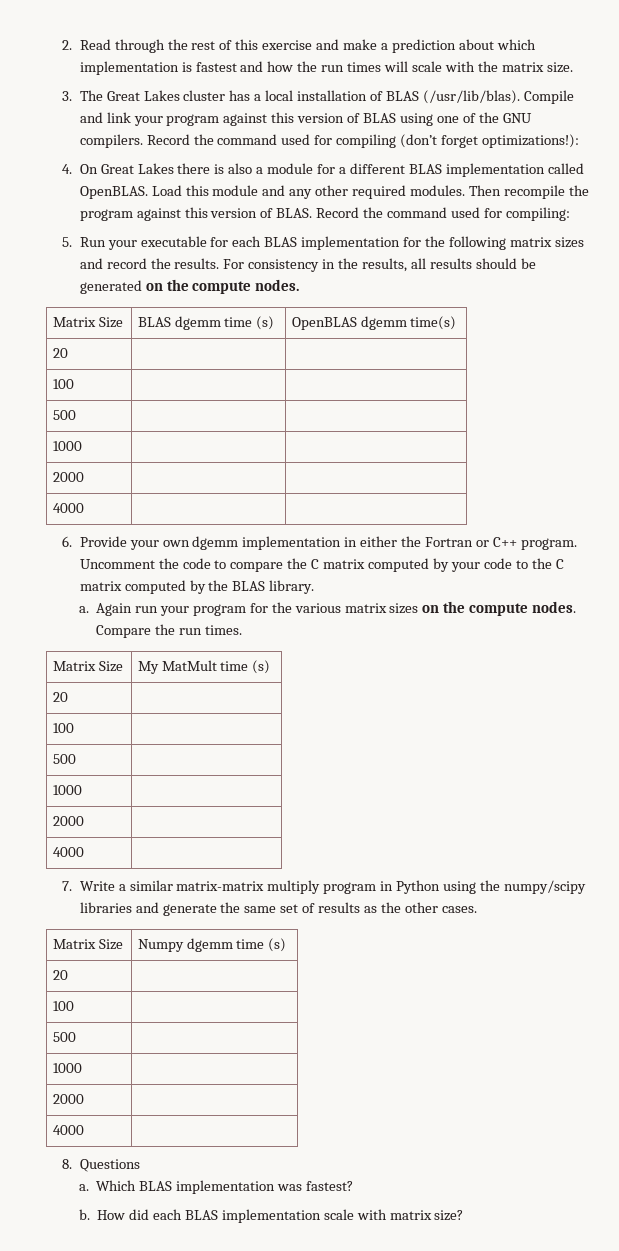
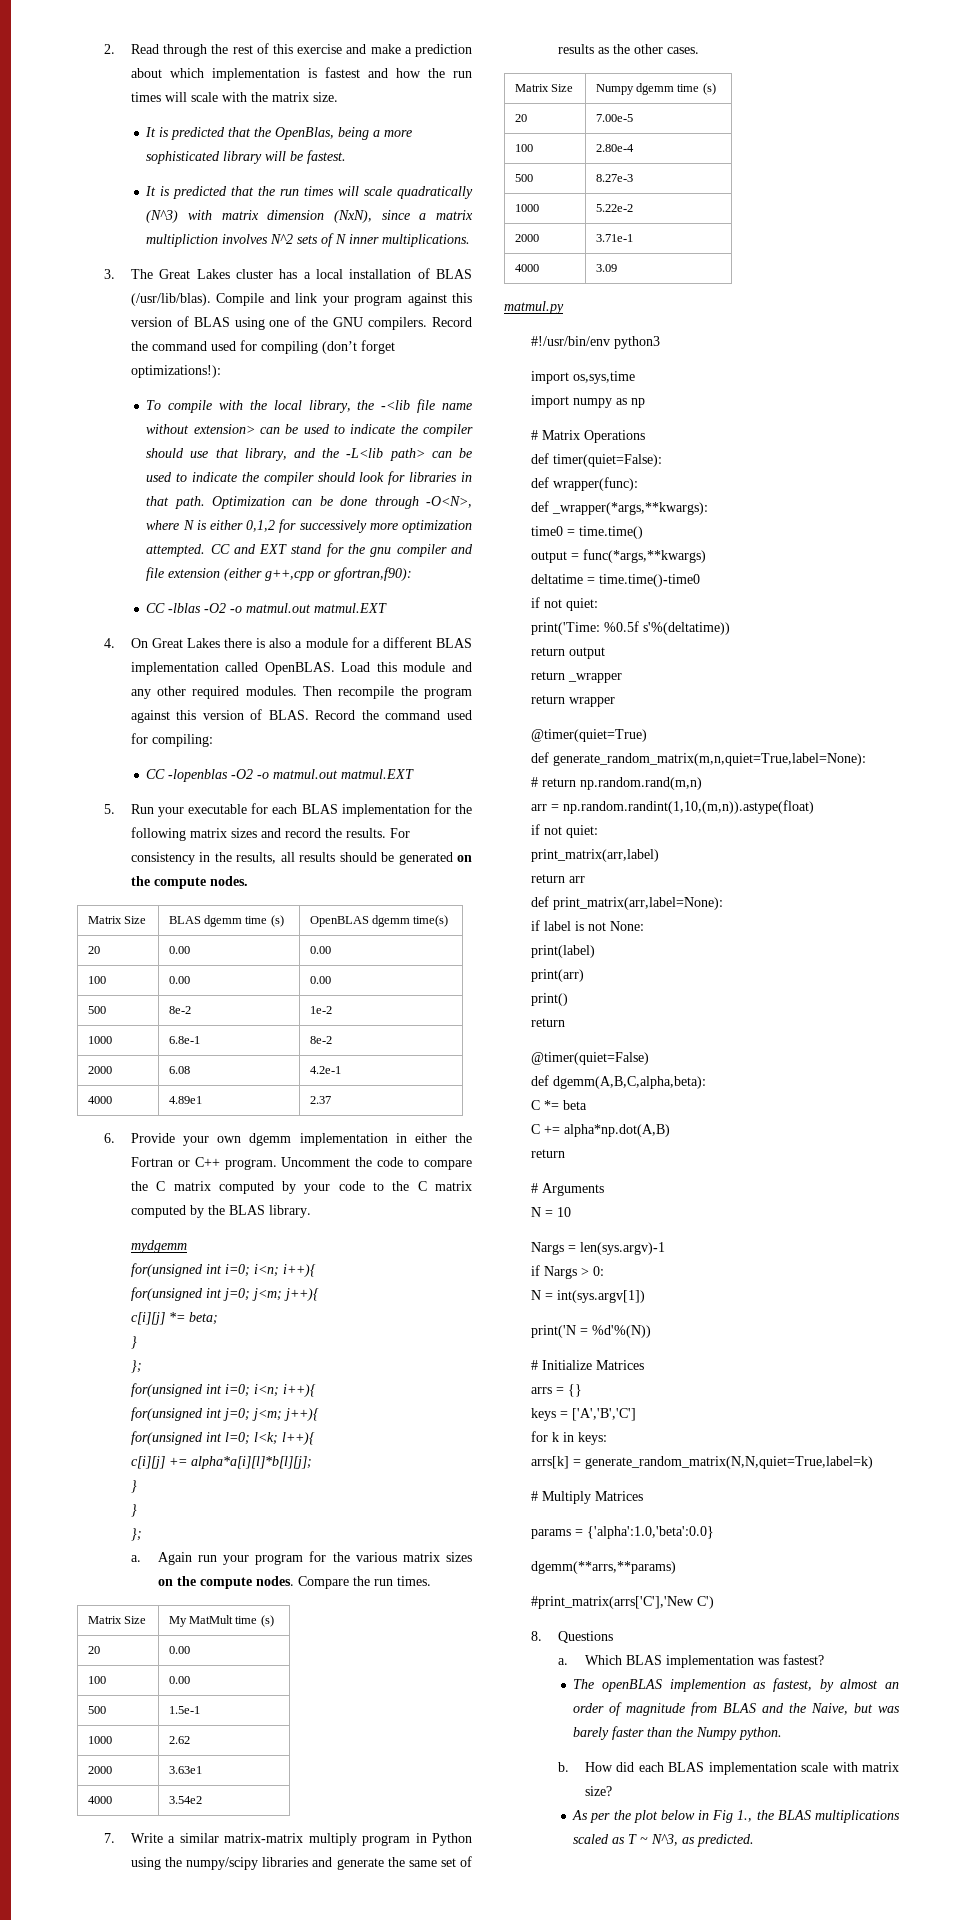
(573, 67) none -> [145,127,413,140] [146,150,347,164] [145,186,473,199] [146,210,473,223] [146,233,471,247] // It is predicted that the OpenBlas, being a more sophisticated library will be fastest. // It is predicted that the run times will scale quadratically (N^3) with matrix dimension (NxN), since a matrix multipliction involves N^2 sets of N inner multiplications.
(579, 141) none -> [146,399,472,413] [146,424,473,437] [146,448,472,461] [146,471,472,485] [146,496,472,509] [146,519,472,533] [146,543,473,557] [146,567,413,581] [146,603,388,613] // To compile with the local library, the -<lib file name without extension> can be used to indicate the compiler should use that library, and the -L<lib path> can be used to indicate the compiler should look for libraries in that path. Optimization can be done through -O<N>, where N is either 0,1,2 for successively more optimization attempted. CC and EXT stand for the gnu compiler and file extension (either g++,cpp or gfortran,f90): // CC -lblas -O2 -o matmul.out matmul.EXT
(570, 214) none -> [146,769,415,782] // CC -lopenblas -O2 -o matmul.out matmul.EXT
[52,379,74,389] [52,410,76,420] [52,441,82,451] [52,472,84,482] [52,503,84,513] | // 100 | | // 500 | | // 1000 | | // 2000 | | // 4000 | | -> [168,946,190,954] [309,946,331,954] [87,976,106,984] [168,976,190,984] [309,976,331,984] [87,1006,106,1014] [168,1006,191,1014] [309,1006,332,1014] [87,1036,112,1044] [168,1036,200,1044] [309,1036,332,1044] [87,1066,112,1074] [168,1066,190,1074] [309,1066,341,1074] [87,1096,112,1104] [168,1096,202,1104] [309,1096,331,1104] 0.00 | 0.00 // 100 | 0.00 | 0.00 // 500 | 8e-2 | 1e-2 // 1000 | 6.8e-1 | 8e-2 // 2000 | 6.08 | 4.2e-1 // 4000 | 4.89e1 | 2.37
(315, 587) none -> [130,1240,187,1253] [130,1263,316,1277] [130,1287,319,1301] [130,1312,218,1325] [130,1336,137,1349] [130,1360,142,1373] [130,1383,316,1397] [130,1407,319,1421] [130,1431,315,1445] [130,1456,312,1469] [130,1480,137,1493] [130,1504,137,1517] [130,1528,142,1541] // mydgemm // for(unsigned int i=0; i<n; i++){ // for(unsigned int j=0; j<m; j++){ // c[i][j] *= beta; // } // }; // for(unsigned int i=0; i<n; i++){ // for(unsigned int j=0; j<m; j++){ // for(unsigned int l=0; l<k; l++){ // c[i][j] += alpha*a[i][l]*b[l][j]; // } // } // };
[52,723,74,733] [52,754,76,764] [52,785,82,795] [52,816,84,826] [52,847,84,857] // 100 | // 500 | // 1000 | // 2000 | // 4000 | -> [168,1646,190,1654] [87,1676,106,1684] [168,1676,190,1684] [87,1706,106,1714] [168,1706,200,1714] [87,1736,112,1744] [168,1736,190,1744] [87,1766,112,1774] [168,1766,202,1774] [87,1796,112,1804] [168,1796,202,1804] 0.00 // 100 | 0.00 // 500 | 1.5e-1 // 1000 | 2.62 // 2000 | 3.63e1 // 4000 | 3.54e2
[52,1001,74,1011] [52,1032,76,1042] [52,1063,82,1073] [52,1094,84,1104] [52,1125,84,1135] // 100 | // 500 | // 1000 | // 2000 | // 4000 | -> [595,114,633,122] [514,144,533,152] [595,144,634,152] [514,174,533,182] [595,174,633,182] [514,204,539,212] [595,204,633,212] [514,234,539,242] [595,234,633,242] [514,264,539,272] [595,264,617,272] [504,301,564,314] [530,336,660,349] [530,371,635,384] [530,395,645,408] [530,430,645,443] [530,453,662,467] [530,477,638,491] [530,501,708,515] [530,526,643,539] [530,549,706,563] [530,574,700,587] [530,597,598,611] [530,621,730,635] [530,647,605,659] [530,671,622,683] [530,695,615,707] [530,729,647,742] [530,752,866,766] [530,777,702,790] [530,800,814,814] [530,824,598,838] [530,849,659,862] [530,874,585,883] [530,896,723,910] [530,920,644,931] [530,945,595,958] [530,969,584,982] [530,993,568,1006] [530,1018,565,1027] [530,1052,649,1065] [530,1075,706,1089] [530,1100,587,1110] [530,1124,670,1137] [530,1149,565,1158] [530,1183,604,1196] [530,1207,571,1217] [530,1242,665,1255] [530,1265,604,1279] [530,1290,645,1303] [530,1325,651,1338] [530,1360,644,1370] [530,1384,582,1397] [530,1408,636,1421] [530,1431,607,1445] [530,1456,873,1469] [530,1491,643,1504] [530,1526,714,1539] [530,1561,676,1574] [530,1596,714,1609] 7.00e-5 // 100 | 2.80e-4 // 500 | 8.27e-3 // 1000 | 5.22e-2 // 2000 | 3.71e-1 // 4000 | 3.09 // matmul.py // #!/usr/bin/env python3 // import os,sys,time // import numpy as np // # Matrix Operations // def timer(quiet=False): // def wrapper(func): // def _wrapper(*args,**kwargs): // time0 = time.time() // output = func(*args,**kwargs) // deltatime = time.time()-time0 // if not quiet: // print('Time: %0.5f s'%(deltatime)) // return output // return _wrapper // return wrapper // @timer(quiet=True) // def generate_random_matrix(m,n,quiet=True,label=None): // # return np.random.rand(m,n) // arr = np.random.randint(1,10,(m,n)).astype(float) // if not quiet: // print_matrix(arr,label) // return arr // def print_matrix(arr,label=None): // if label is not None: // print(label) // print(arr) // print() // return // @timer(quiet=False) // def dgemm(A,B,C,alpha,beta): // C *= beta // C += alpha*np.dot(A,B) // return // # Arguments // N = 10 // Nargs = len(sys.argv)-1 // if Nargs > 0: // N = int(sys.argv[1]) // print('N = %d'%(N)) // # Initialize Matrices // arrs = {} // keys = ['A','B','C'] // for k in keys: // arrs[k] = generate_random_matrix(N,N,quiet=True,label=k) // # Multiply Matrices // params = {'alpha':1.0,'beta':0.0} // dgemm(**arrs,**params) // #print_matrix(arrs['C'],'New C')
(353, 1186) none -> [573,1678,899,1692] [573,1702,900,1716] [573,1726,783,1740] // The openBLAS implemention as fastest, by almost an order of magnitude from BLAS and the Naive, but was barely faster than the Numpy python.
(464, 1215) none -> [572,1810,900,1823] [573,1834,755,1847] // As per the plot below in Fig 1., the BLAS multiplications scaled as T ~ N^3, as predicted.

